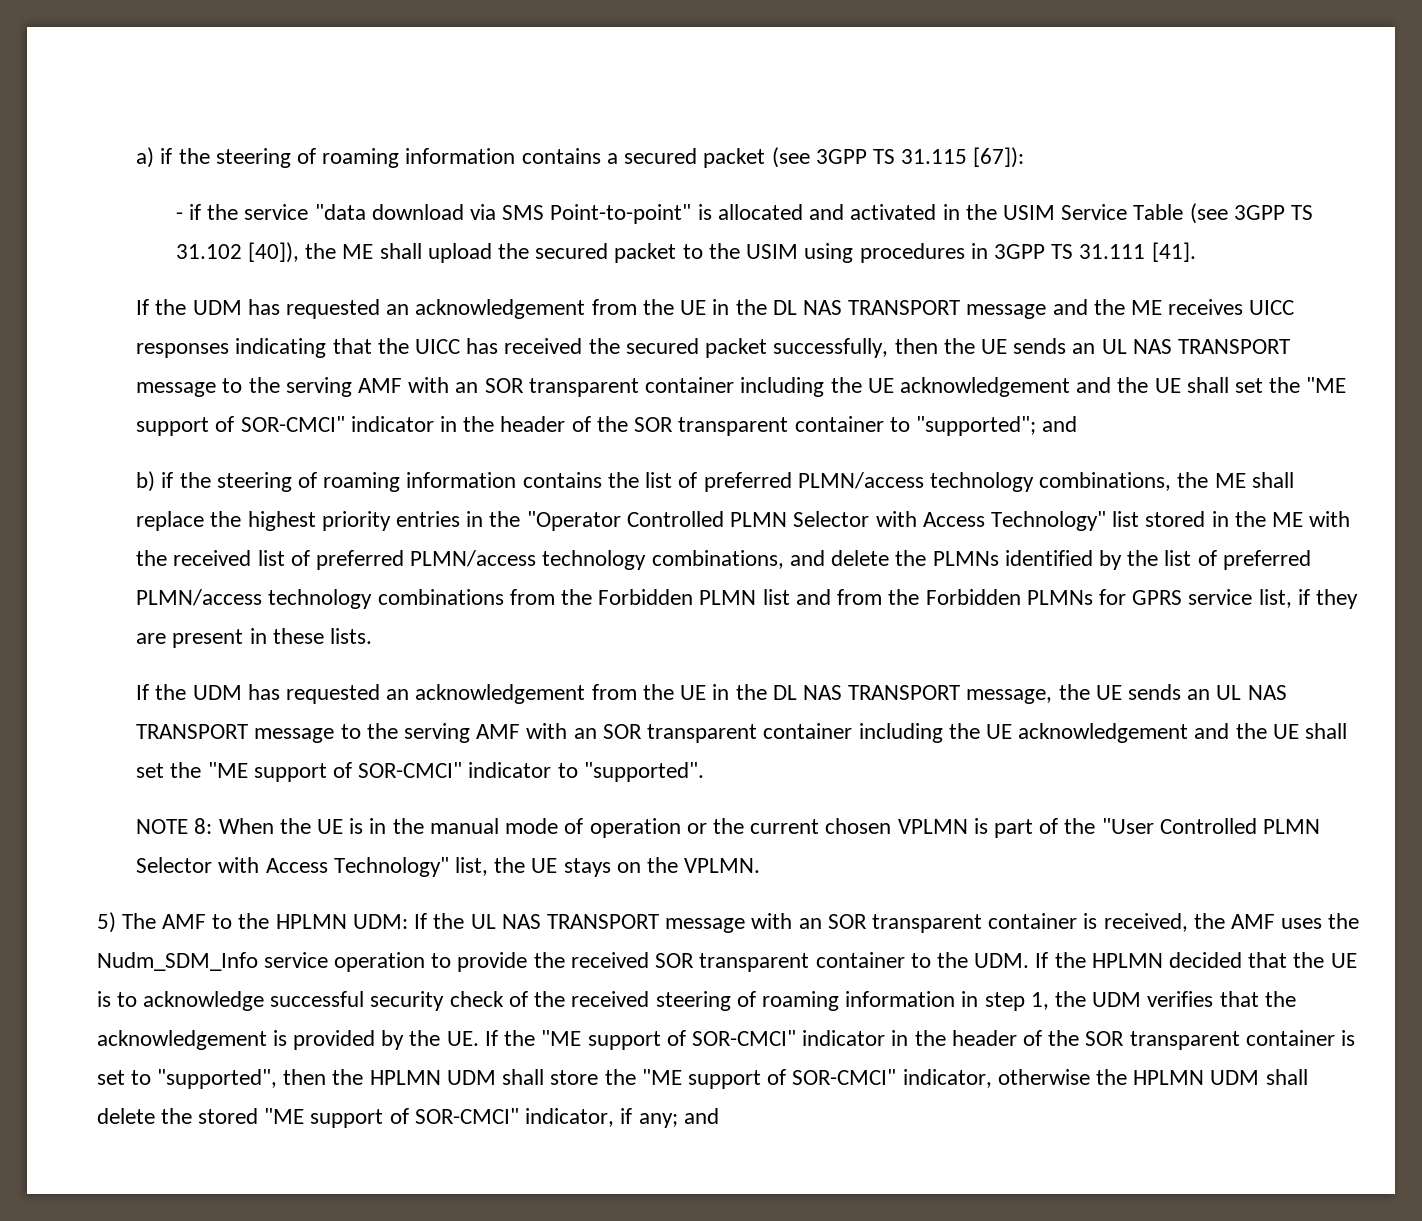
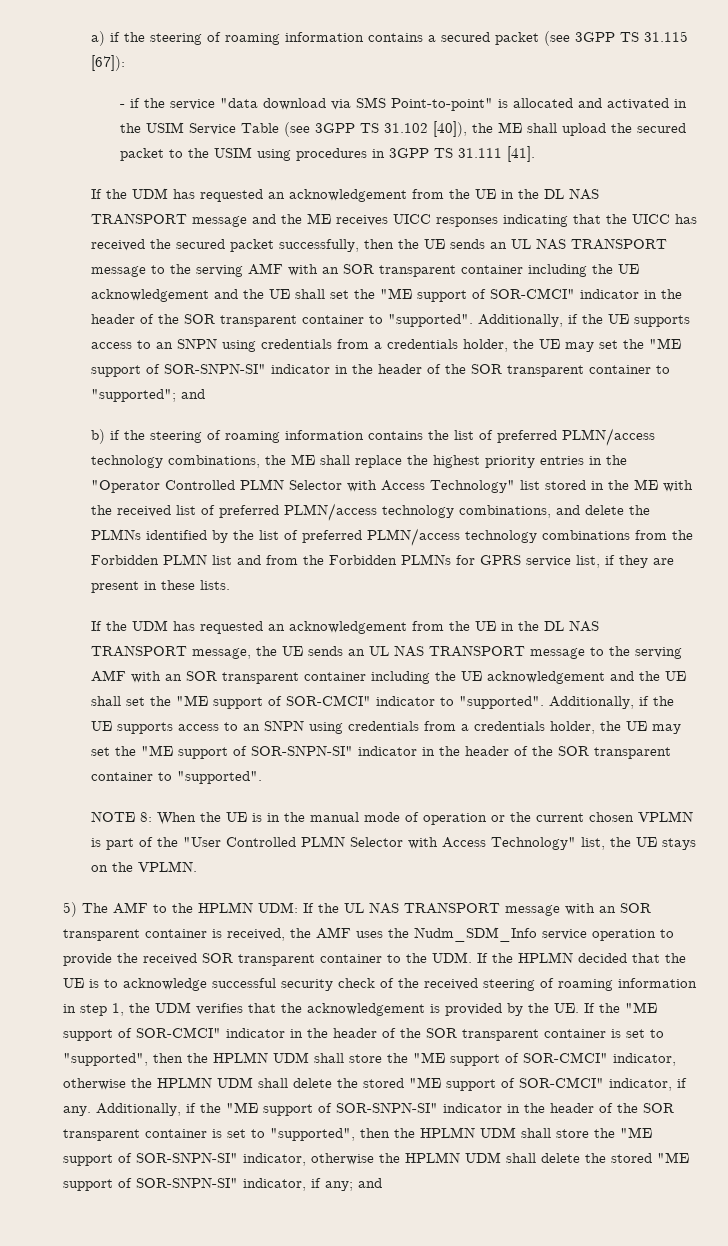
(910, 424) none -> [388,314,691,327] [91,338,682,352] [91,363,671,377] "supported". Additionally, if the UE supports access to an SNPN using credentials from a credentials holder, the UE may set the "ME support of SOR-SNPN-SI" indicator in the header of the SOR transparent container to
(704, 772) none -> [549,696,675,709] [91,720,682,734] [91,745,672,759] [91,771,263,784] Additionally, if the UE supports access to an SNPN using credentials from a credentials holder, the UE may set the "ME support of SOR-SNPN-SI" indicator in the header of the SOR transparent container to "supported".
(633, 1116) none -> [63,1102,675,1116] [63,1127,653,1141] [63,1152,690,1166] [63,1177,322,1191] any. Additionally, if the "ME support of SOR-SNPN-SI" indicator in the header of the SOR transparent container is set to "supported", then the HPLMN UDM shall store the "ME support of SOR-SNPN-SI" indicator, otherwise the HPLMN UDM shall delete the stored "ME support of SOR-SNPN-SI" indicator, if

